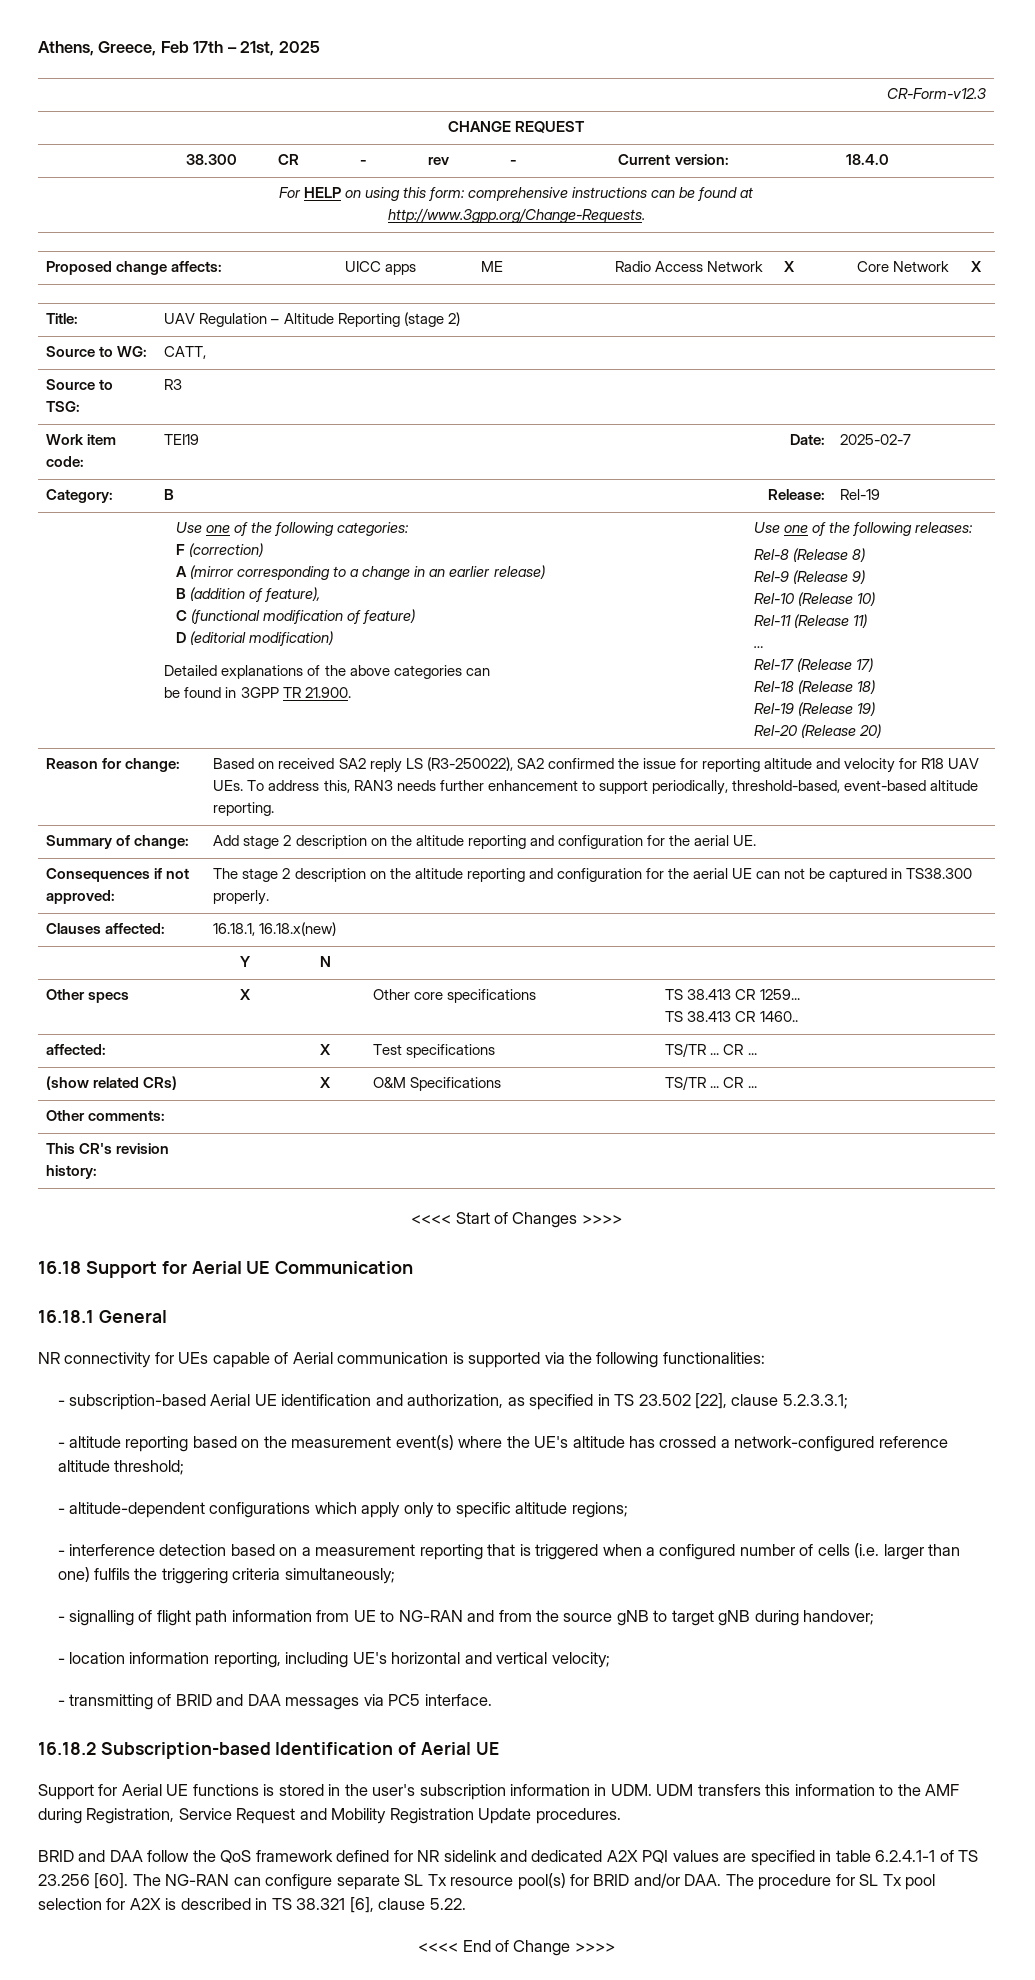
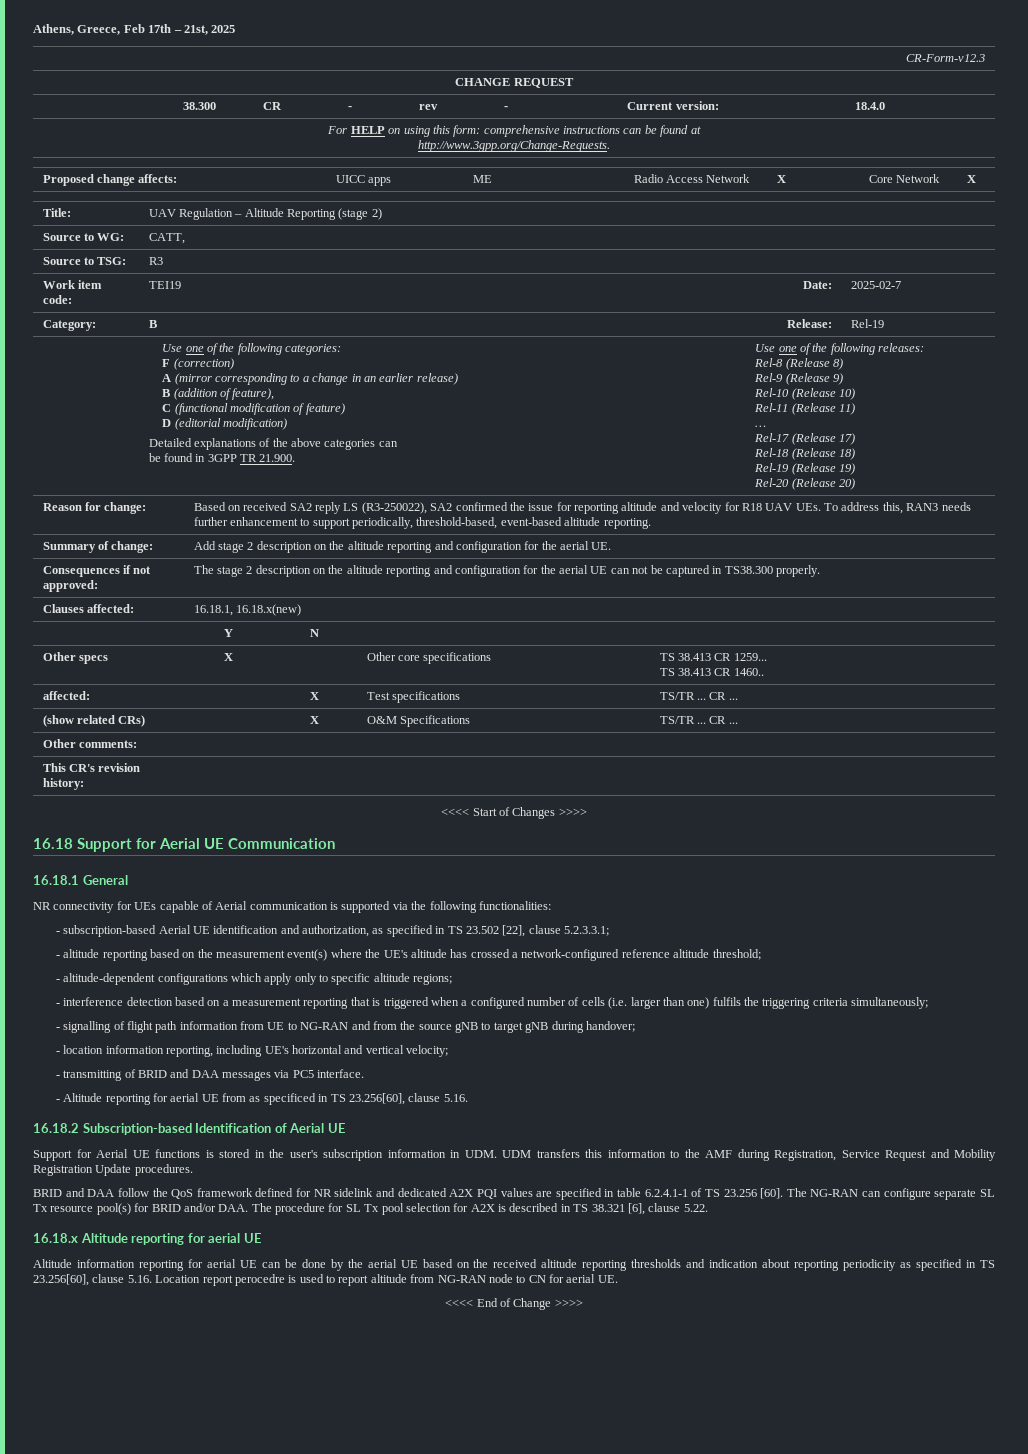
(492, 1700) none -> [55,1093,468,1105] // - Altitude reporting for aerial UE from as specificed in TS 23.256[60], clause 5.16.
(466, 1904) none -> [33,1233,261,1245] [33,1259,995,1271] [33,1274,618,1286] // 16.18.x Altitude reporting for aerial UE // Altitude information reporting for aerial UE can be done by the aerial UE based on the received altitude reporting thresholds and indication about reporting periodicity as specified in TS 23.256[60], clause 5.16. Location report perocedre is used to report altitude from NG-RAN node to CN for aerial UE.

